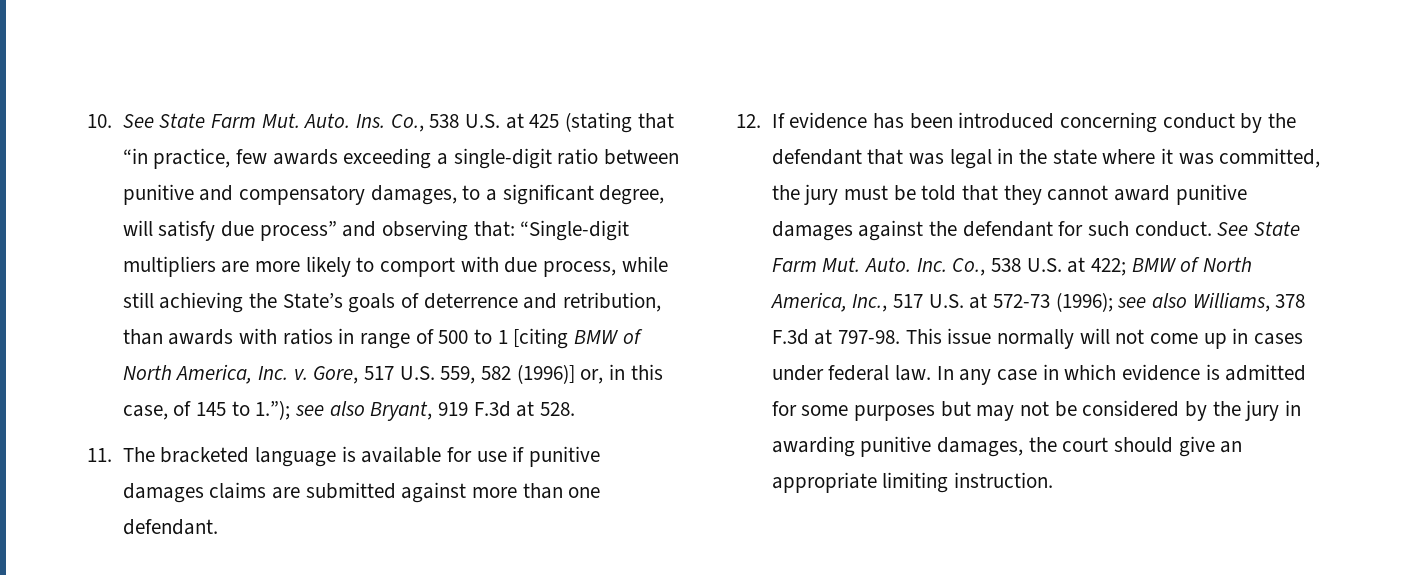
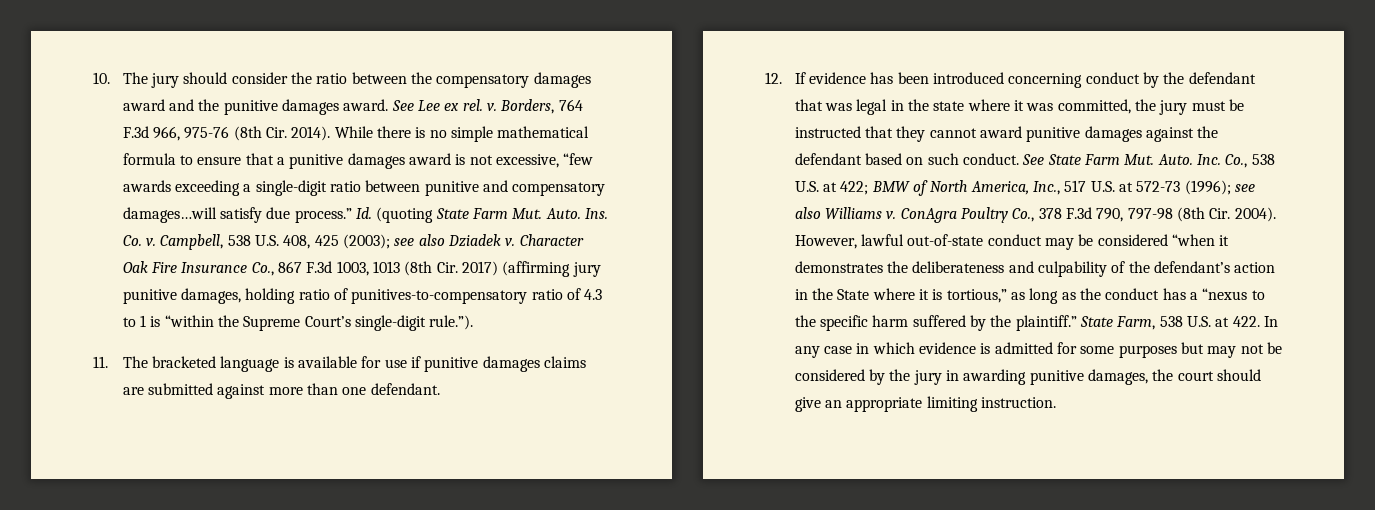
[122,112,674,133] [122,148,267,169] See State Farm Mut. Auto. Ins. Co., 538 U.S. at 425 (stating that “in practice, few -> [122,72,591,88] [122,99,583,115] [122,126,590,142] [122,153,594,169] The jury should consider the ratio between the compensatory damages award and the punitive damages award. See Lee ex rel. v. Borders, 764 F.3d 966, 975-76 (8th Cir. 2014). While there is no simple mathematical formula to ensure that a punitive damages award is not excessive, “few
[370,184,665,205] [122,220,630,241] [122,256,668,277] [122,292,661,313] [122,328,643,349] [122,364,663,384] [122,400,575,421] damages, to a significant degree, will satisfy due process” and observing that: “Single-digit multipliers are more likely to comport with due process, while still achieving the State’s goals of deterrence and retribution, than awards with ratios in range of 500 to 1 [citing BMW of North America, Inc. v. Gore, 517 U.S. 559, 582 (1996)] or, in this case, of 145 to 1.”); see also Bryant, 919 F.3d at 528. -> [122,207,608,223] [122,234,584,250] [122,261,601,277] [122,288,603,304] [122,315,474,331] damages…will satisfy due process.” Id. (quoting State Farm Mut. Auto. Ins. Co. v. Campbell, 538 U.S. 408, 425 (2003); see also Dziadek v. Character Oak Fire Insurance Co., 867 F.3d 1003, 1013 (8th Cir. 2017) (affirming jury punitive damages, holding ratio of punitives-to-compensatory ratio of 4.3 to 1 is “within the Supreme Court’s single-digit rule.”).
[921,185,957,201] told -> [794,126,861,138] instructed
[1058,221,1084,236] for -> [865,153,924,165] based on
[1192,292,1306,312] [771,328,1303,349] [771,365,931,381] Williams, 378 F.3d at 797-98. This issue normally will not come up in cases under federal law. -> [825,207,1276,223] [794,234,1230,250] [794,261,1276,277] [794,288,1265,304] [794,315,1260,331] Williams v. ConAgra Poultry Co., 378 F.3d 790, 797-98 (8th Cir. 2004). However, lawful out-of-state conduct may be considered “when it demonstrates the deliberateness and culpability of the defendant’s action in the State where it is tortious,” as long as the conduct has a “nexus to the specific harm suffered by the plaintiff.” State Farm, 538 U.S. at 422.

